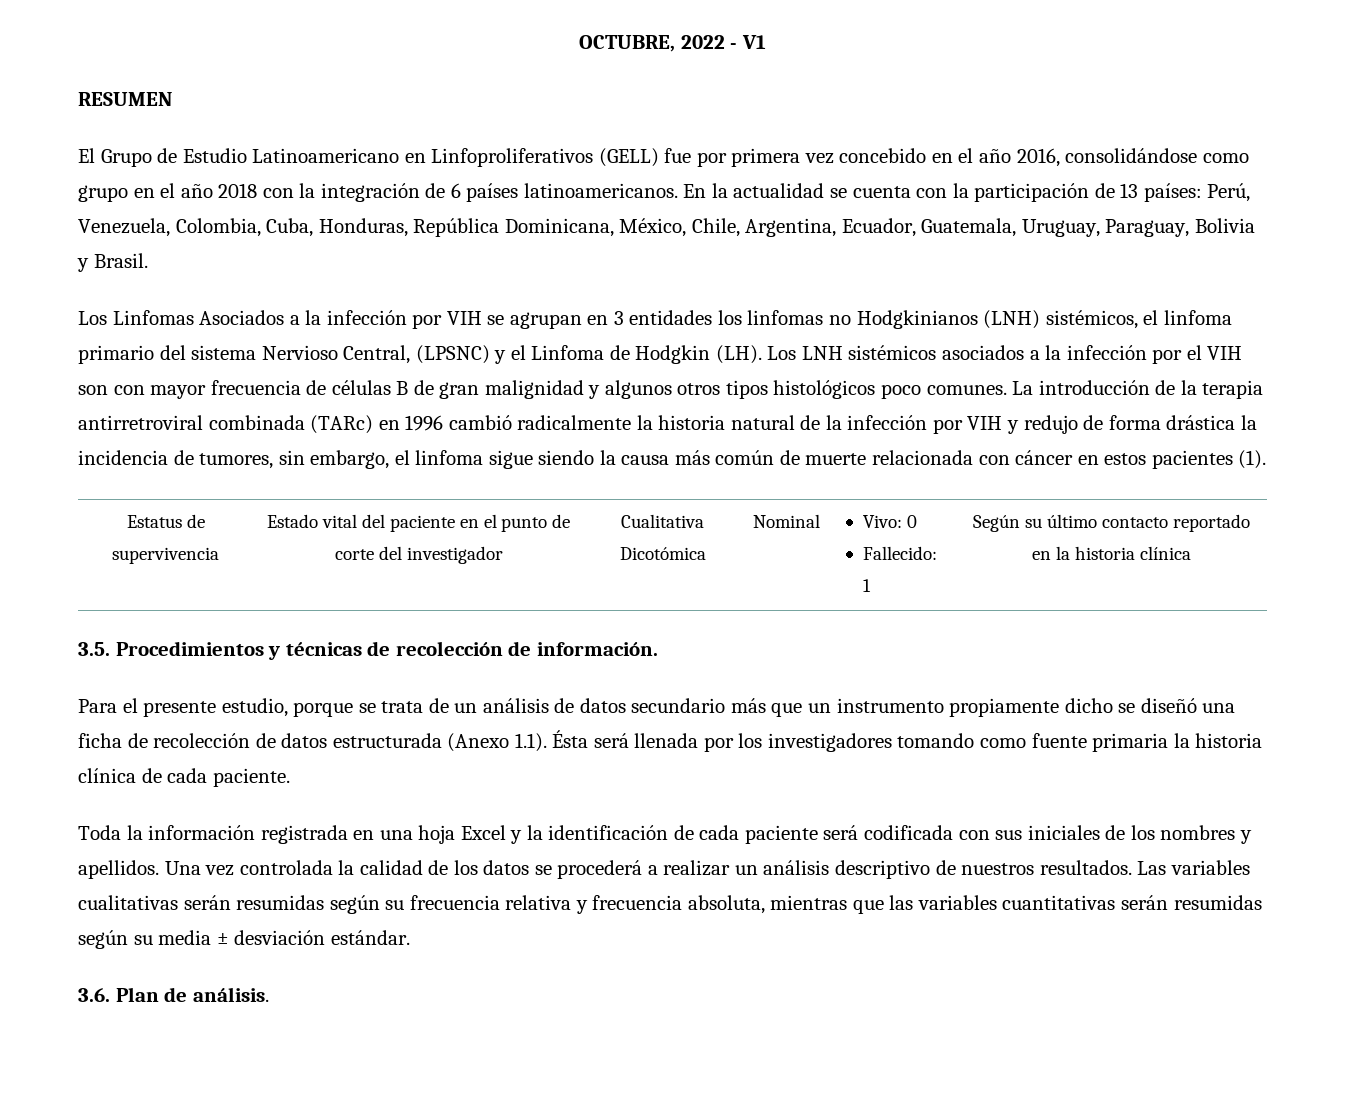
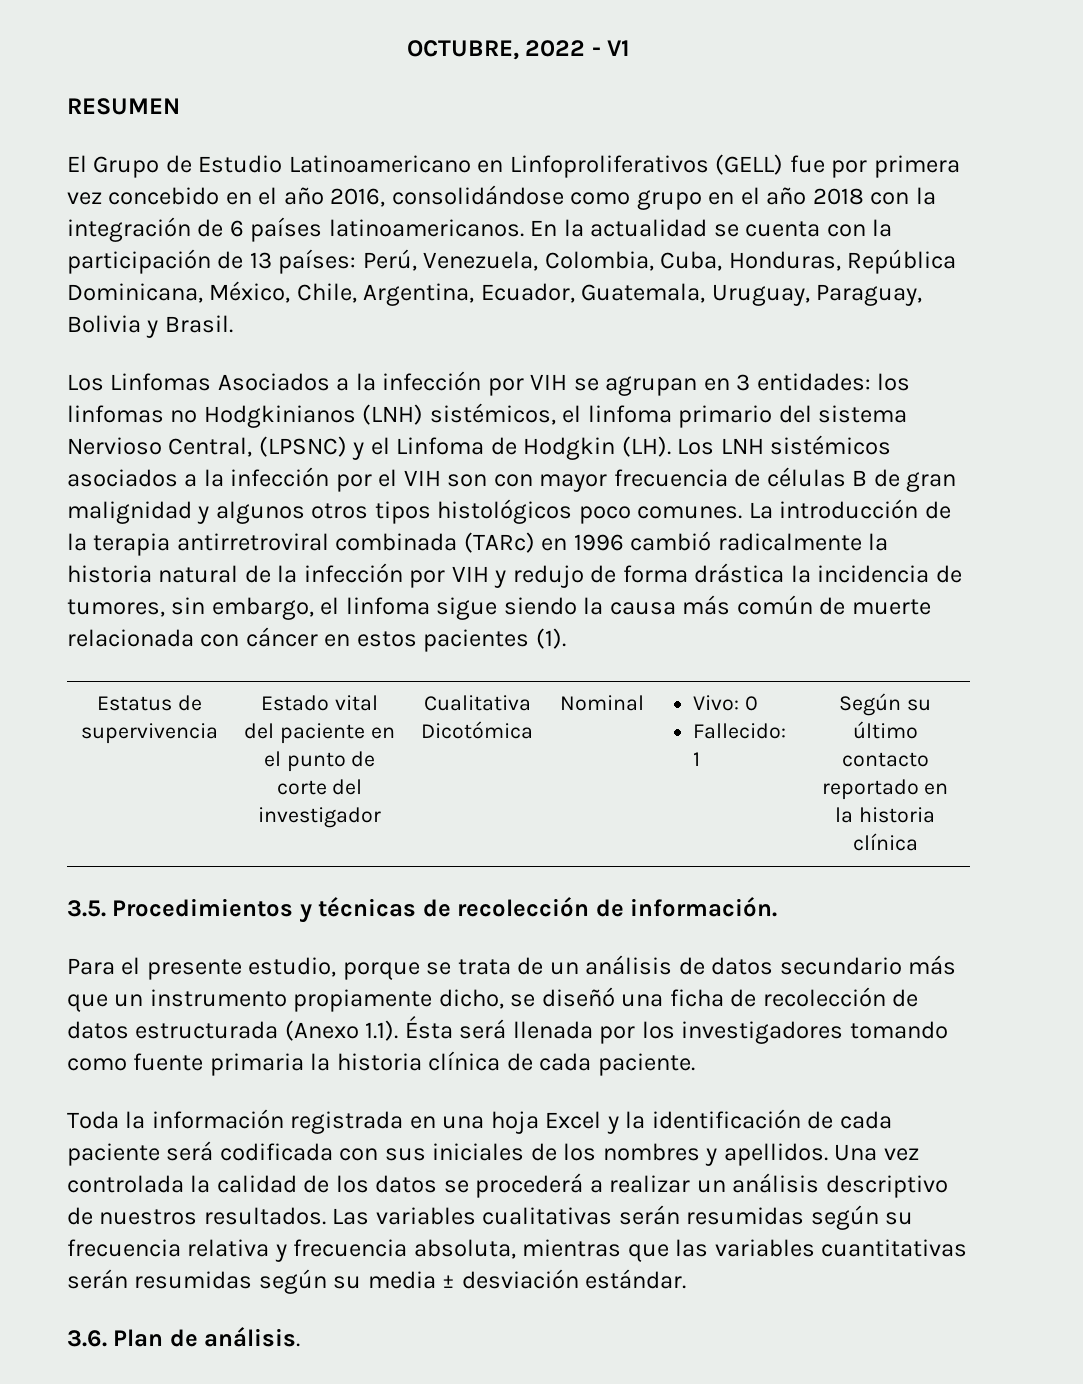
[629,310,713,325] entidades -> [756,373,871,391] entidades:
[1064,698,1113,713] dicho -> [438,989,504,1009] dicho,

